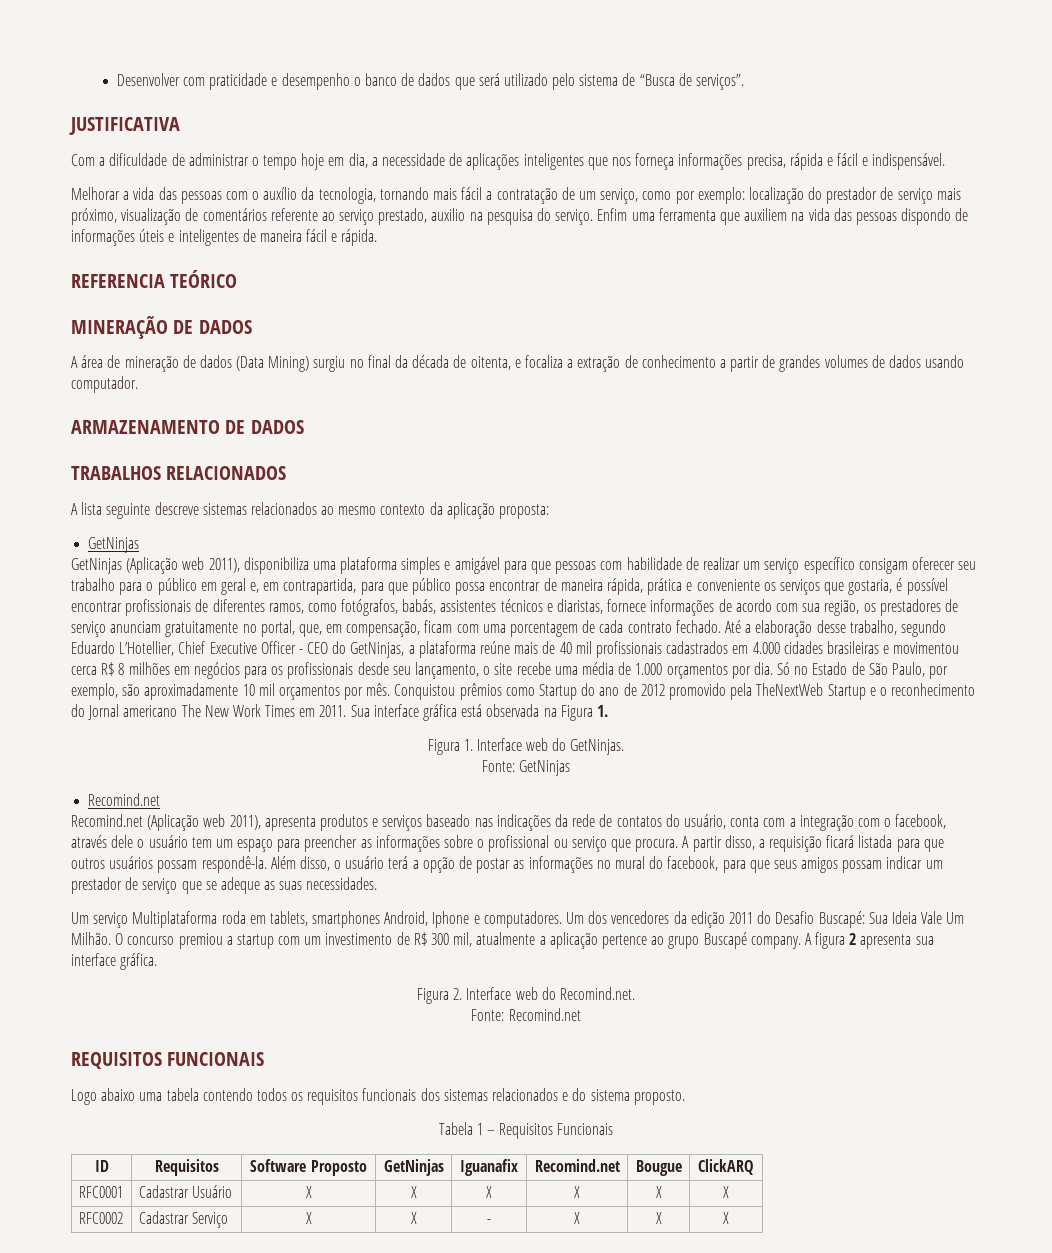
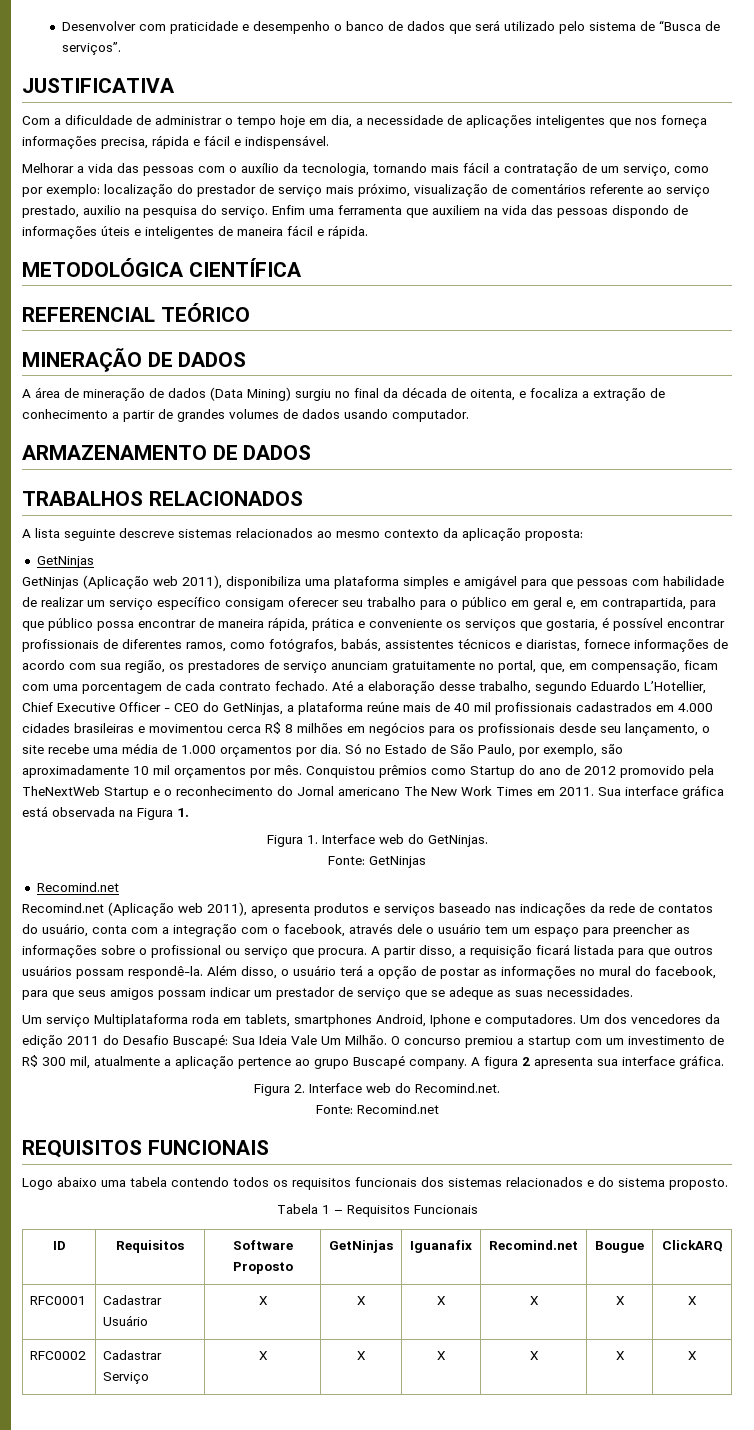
[71,274,165,288] REFERENCIA -> [22,258,302,277] [22,307,155,322] METODOLÓGICA CIENTÍFICA // REFERENCIAL
[487,1219,491,1224] - -> [437,1351,446,1360] X

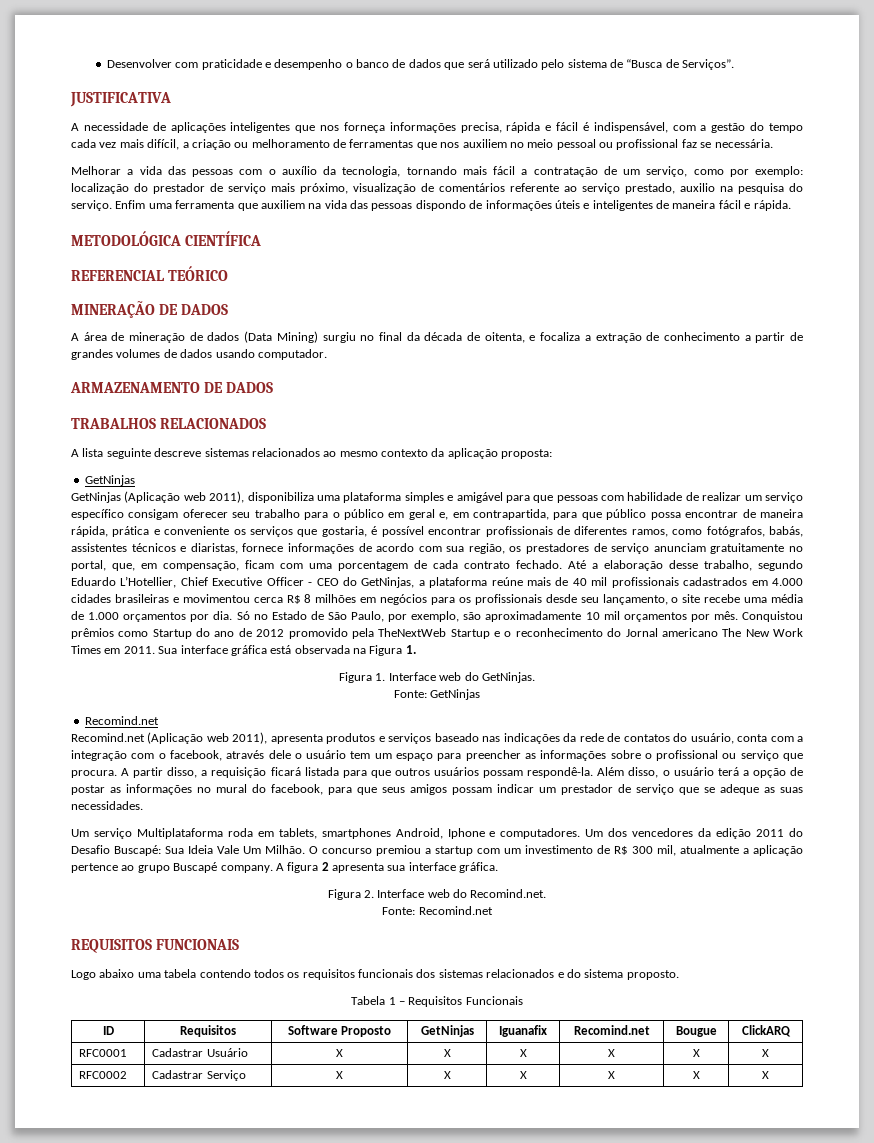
[62,42,122,55] serviços”. -> [682,59,735,70] Serviços”.
[22,115,363,128] Com a dificuldade de administrar o tempo hoje em dia, a -> [71,123,79,131] A
[234,135,329,149] e indispensável. -> [582,122,804,133] [71,139,773,150] é indispensável, com a gestão do tempo cada vez mais difícil, a criação ou melhoramento de ferramentas que nos auxiliem no meio pessoal ou profissional faz se necessária.

